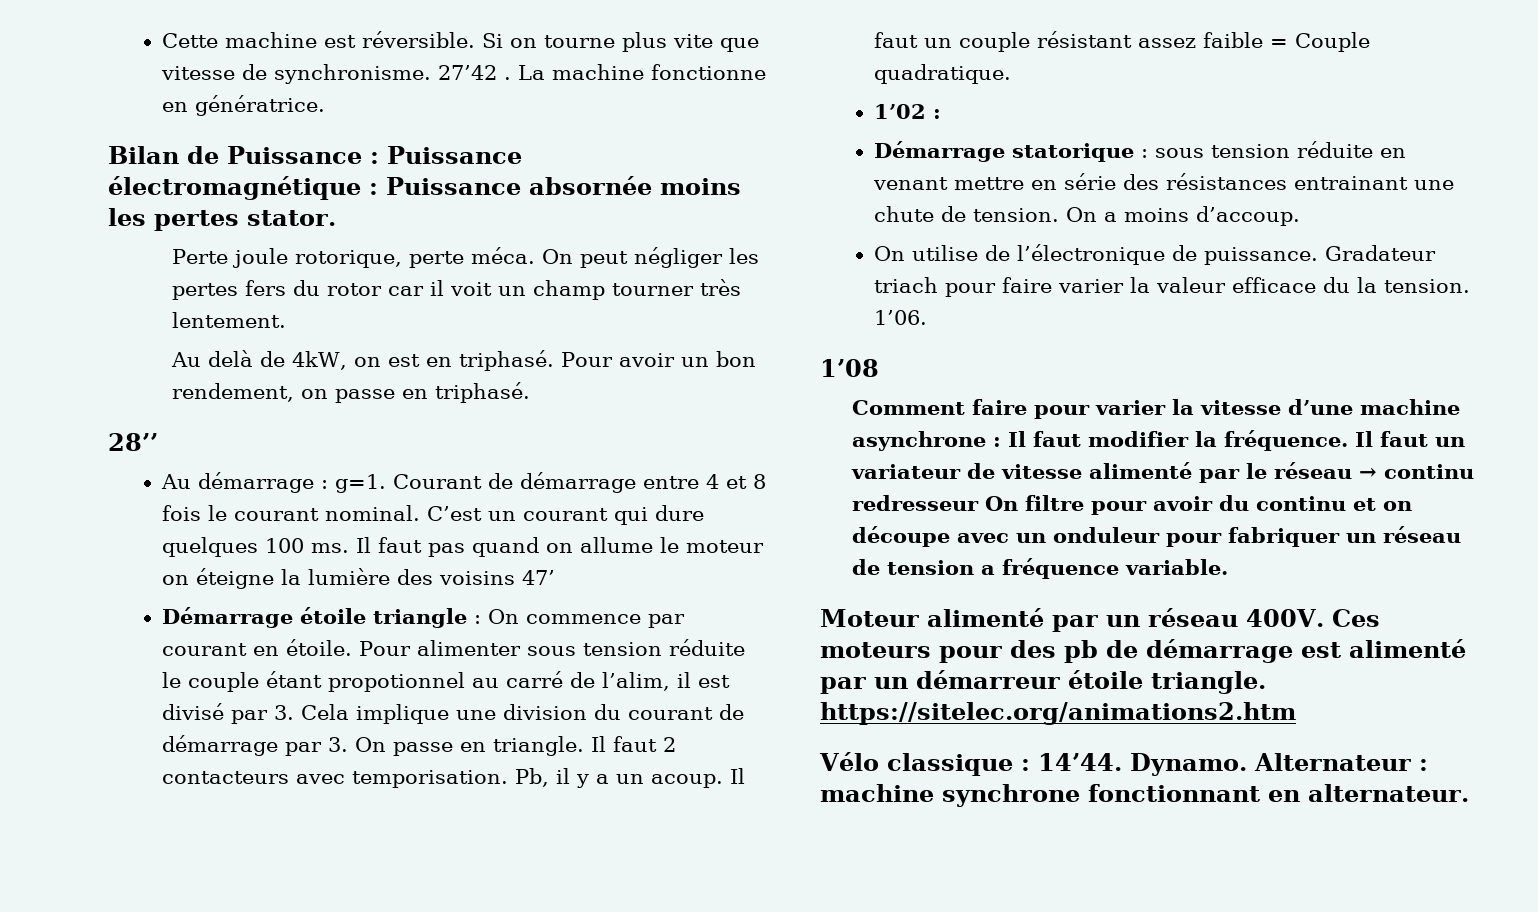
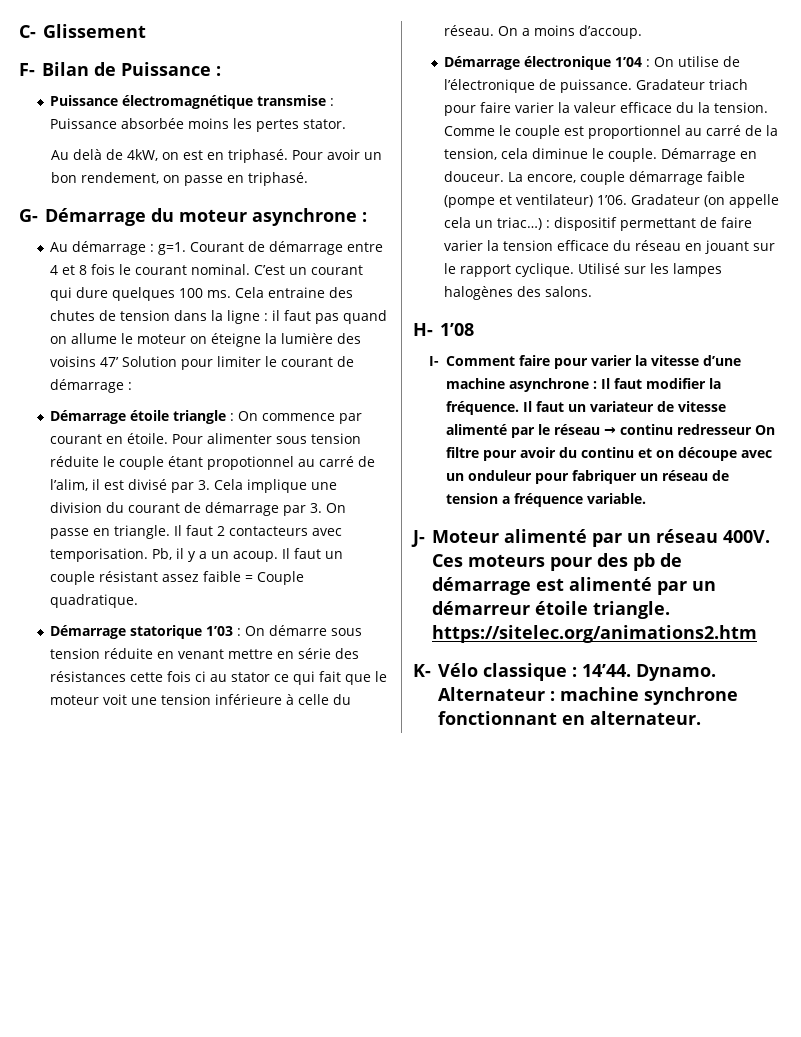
[162,31,760,52] [161,64,767,84] [162,95,326,116] Cette machine est réversible. Si on tourne plus vite que vitesse de synchronisme. 27’42 . La machine fonctionne en génératrice. // -> [19,24,146,38] [19,63,35,76] C- Glissement // F-
(379, 158) none -> (221, 71) //
[369,176,652,195] : Puissance absornée -> [256,95,334,106] [49,118,184,129] transmise : Puissance absorbée
[171,247,759,268] [171,279,741,300] [171,312,286,328] // Perte joule rotorique, perte méca. On peut négliger les pertes fers du rotor car il voit un champ tourner très lentement. -> (346, 124) none
[108,433,158,451] 28’’ -> [19,208,367,226] G- Démarrage du moteur asynchrone :
[356,537,372,553] Il -> [234,287,353,298] [49,310,280,324] Cela entraine des chutes de tension dans la ligne : il
(556, 577) none -> [121,356,354,370] [49,379,132,393] Solution pour limiter le courant de démarrage :
[874,104,942,119] // 1’02 : -> (138, 601) none
[1141,149,1149,158] : -> [205,625,327,636] 1’03 : On démarre
[1294,176,1455,190] [874,206,1060,222] entrainant une chute de tension. -> [129,671,387,685] [49,694,351,705] [443,25,494,36] cette fois ci au stator ce qui fait que le moteur voit une tension inférieure à celle du réseau.
(1301, 216) none -> [443,56,650,70] Démarrage électronique 1’04 :
[874,310,928,325] 1’06. // -> [443,125,778,139] [443,148,757,162] [443,171,745,185] [443,194,779,208] [443,217,752,231] [443,240,775,254] [443,263,722,277] [443,286,592,300] [413,323,433,336] Comme le couple est proportionnel au carré de la tension, cela diminue le couple. Démarrage en douceur. La encore, couple démarrage faible (pompe et ventilateur) 1’06. Gradateur (on appelle cela un triac…) : dispositif permettant de faire varier la tension efficace du réseau en jouant sur le rapport cyclique. Utilisé sur les lampes halogènes des salons. // H-
(879, 368) none -> [429,356,440,366] I-
(1228, 567) none -> [411,530,425,547] J-
(1296, 713) none -> [413,664,431,677] K-

